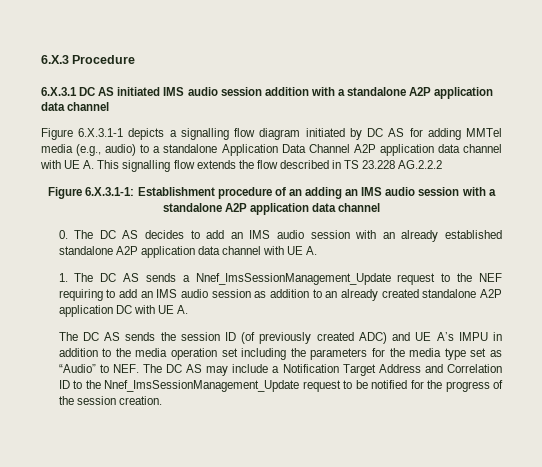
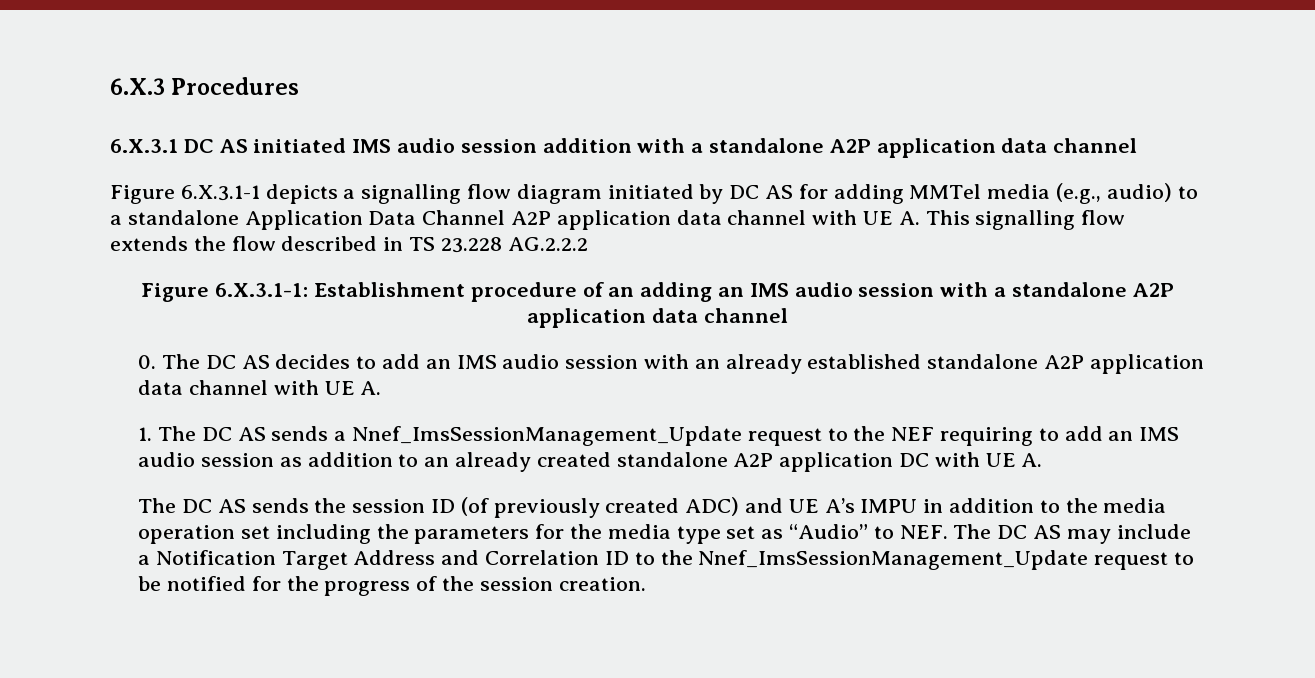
[72,55,136,64] Procedure -> [171,77,300,95] Procedures

